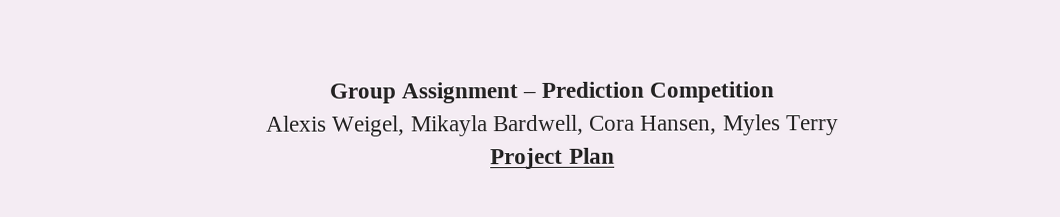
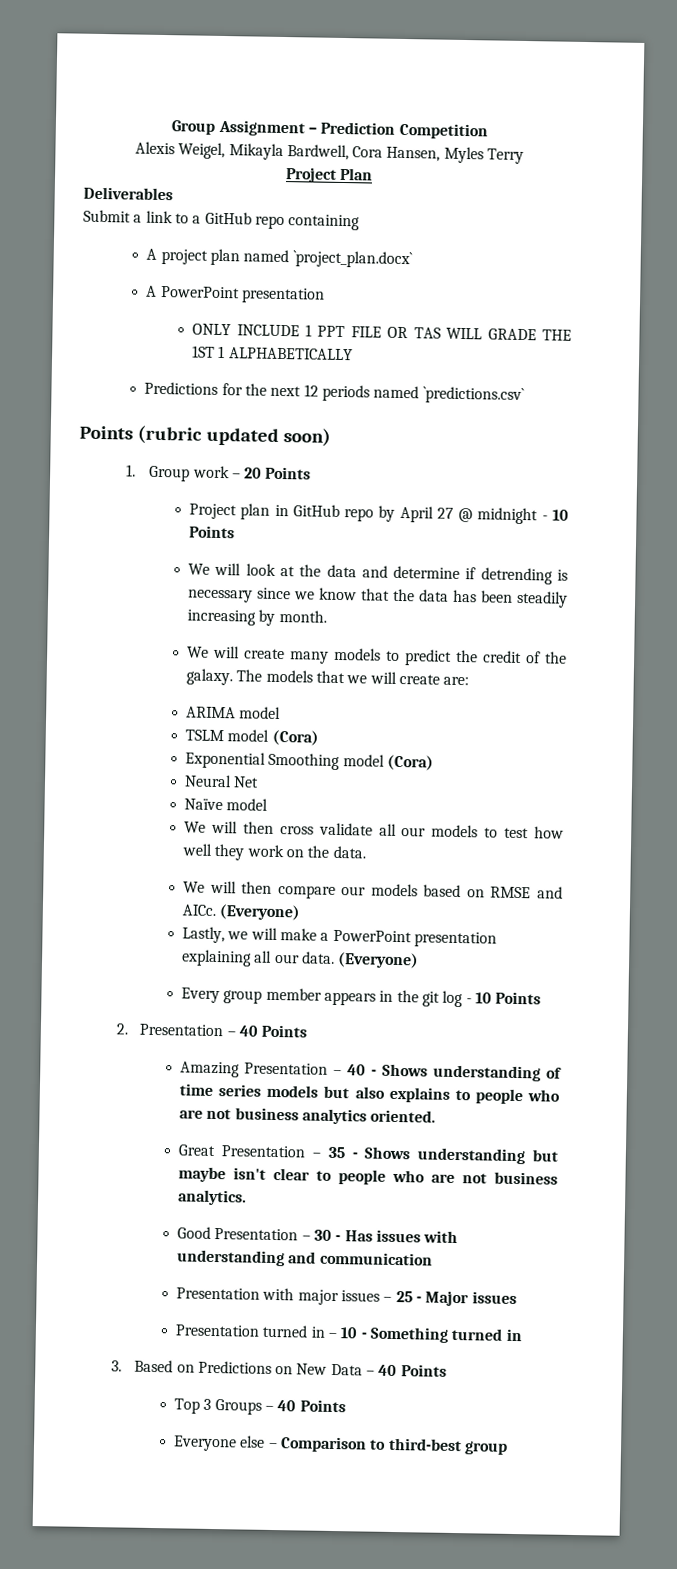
(615, 155) none -> [83,186,173,201] [83,209,361,231] [146,248,413,269] [146,285,326,304] [192,323,573,341] [192,345,353,361] [144,381,525,405] [79,425,331,447] [125,464,312,482] [189,503,570,525] [189,525,236,539] [188,562,568,585] [188,587,568,608] [187,609,327,626] [187,645,567,666] [186,668,470,686] [186,706,282,720] [185,729,319,746] [185,751,435,771] [184,774,260,788] [184,798,269,811] [184,820,564,839] [182,843,366,861] [183,880,563,899] [182,904,301,921] [182,926,498,948] [181,949,420,969] [181,987,542,1008] [115,1023,308,1038] [180,1061,562,1082] [179,1083,560,1105] [179,1107,437,1125] [178,1144,559,1165] [178,1166,558,1185] [178,1189,248,1206] [177,1226,459,1244] [177,1249,433,1267] [176,1287,517,1307] [175,1324,522,1343] [110,1359,447,1377] [174,1398,346,1415] [173,1435,509,1455] // Deliverables // Submit a link to a GitHub repo containing // A project plan named `project_plan.docx` // A PowerPoint presentation // ONLY INCLUDE 1 PPT FILE OR TAS WILL GRADE THE 1ST 1 ALPHABETICALLY // Predictions for the next 12 periods named `predictions.csv` // Points (rubric updated soon) // 1. Group work – 20 Points // Project plan in GitHub repo by April 27 @ midnight - 10 Points // We will look at the data and determine if detrending is necessary since we know that the data has been steadily increasing by month. // We will create many models to predict the credit of the galaxy. The models that we will create are: // ARIMA model // TSLM model (Cora) // Exponential Smoothing model (Cora) // Neural Net // Naïve model // We will then cross validate all our models to test how well they work on the data. // We will then compare our models based on RMSE and AICc. (Everyone) // Lastly, we will make a PowerPoint presentation explaining all our data. (Everyone) // Every group member appears in the git log - 10 Points // 2. Presentation – 40 Points // Amazing Presentation – 40 - Shows understanding of time series models but also explains to people who are not business analytics oriented. // Great Presentation – 35 - Shows understanding but maybe isn't clear to people who are not business analytics. // Good Presentation – 30 - Has issues with understanding and communication // Presentation with major issues – 25 - Major issues // Presentation turned in – 10 - Something turned in // 3. Based on Predictions on New Data – 40 Points // Top 3 Groups – 40 Points // Everyone else – Comparison to third-best group

